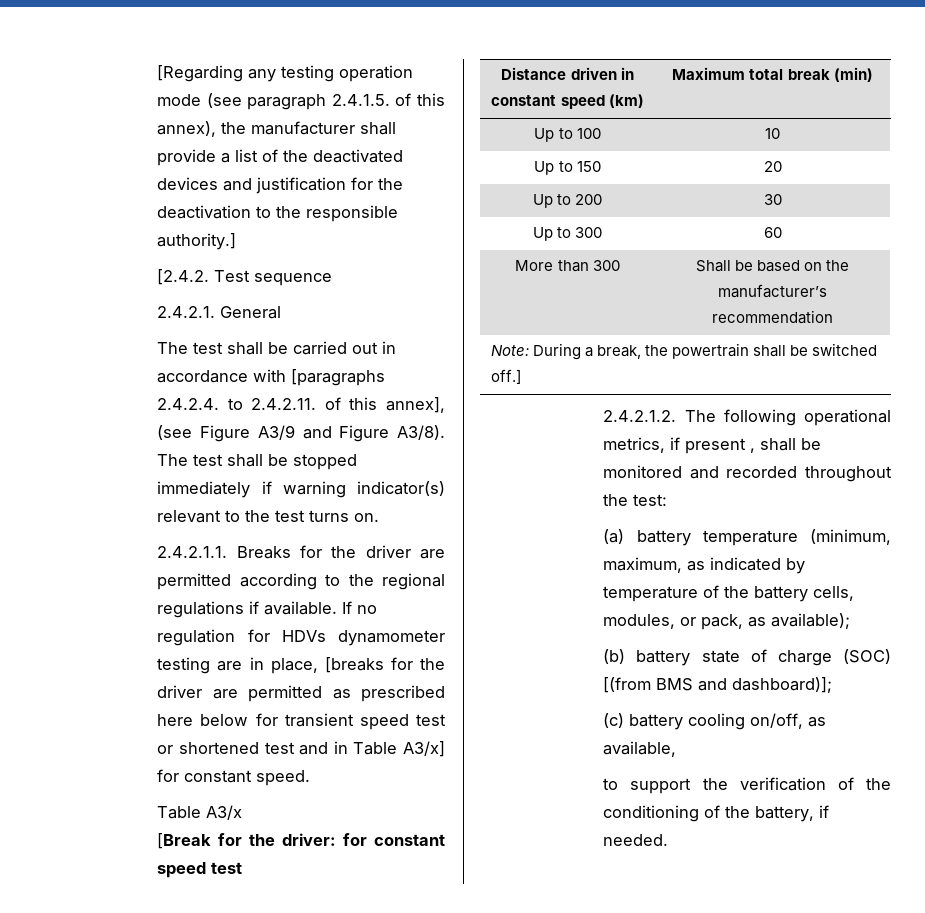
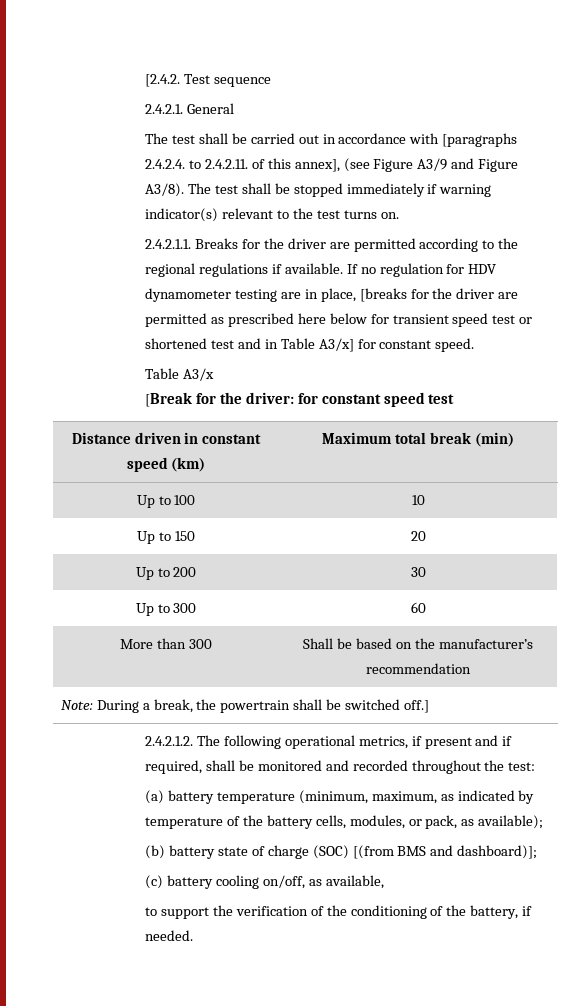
[157,65,414,82] [157,93,446,110] [157,121,397,137] [157,149,404,166] [157,177,404,194] [157,205,399,222] [157,233,237,250] [Regarding any testing operation mode (see paragraph 2.4.1.5. of this annex), the manufacturer shall provide a list of the deactivated devices and justification for the deactivation to the responsible authority.] // -> (145, 80) none
[281,630,326,642] HDVs -> [468,264,497,274] HDV
[750,448,756,453] , -> [475,735,513,746] [145,760,203,774] and if required,

